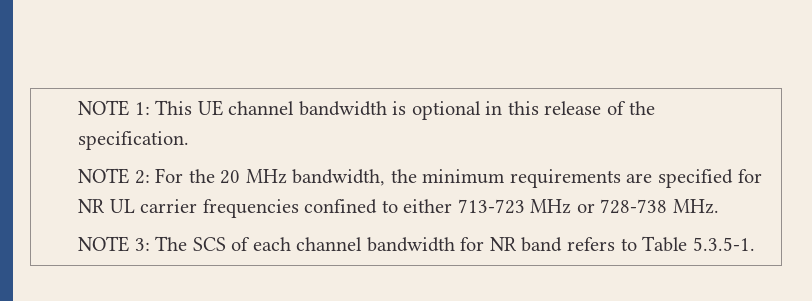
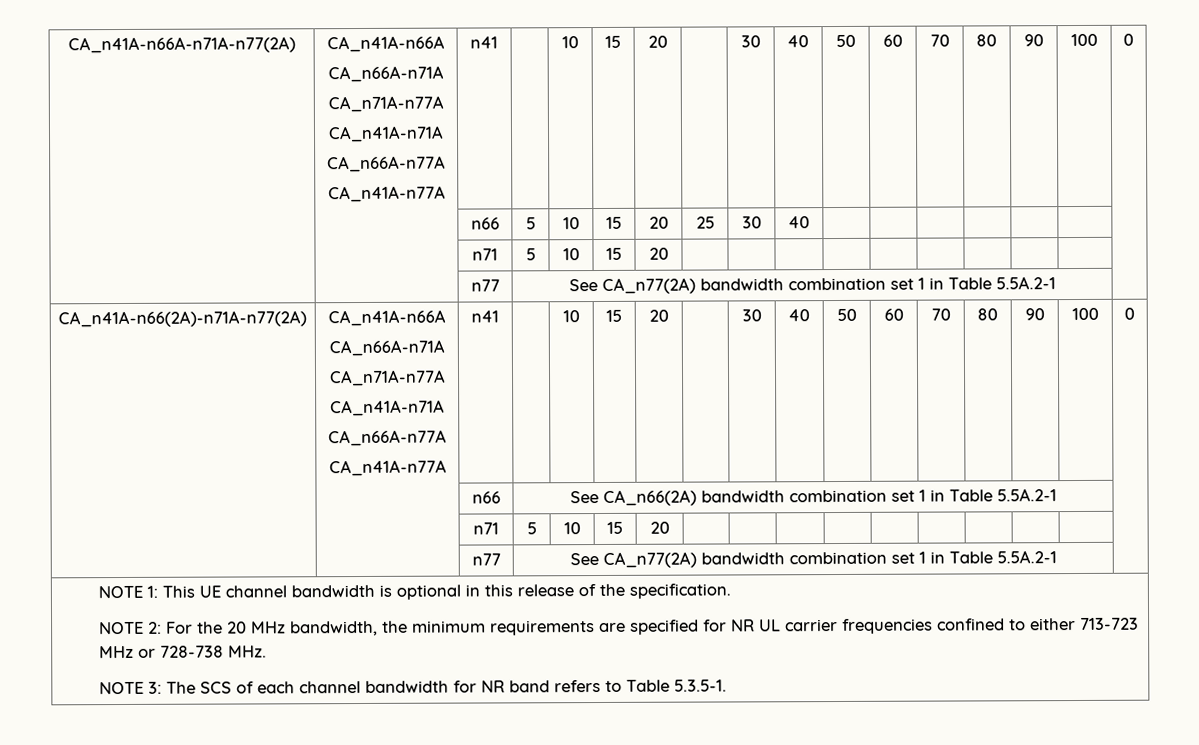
(78, 108) none -> [67,36,296,54] [326,35,445,53] [327,65,444,83] [327,95,444,113] [328,125,444,143] [327,155,446,173] [327,185,446,203] [470,36,498,49] [561,36,579,49] [605,35,621,48] [647,35,668,48] [740,35,761,48] [787,35,809,48] [835,34,856,48] [882,34,903,47] [929,34,950,47] [976,34,997,47] [1023,34,1044,47] [1070,33,1098,47] [1123,33,1134,46] [470,217,500,230] [525,217,536,230] [562,217,580,230] [606,216,622,229] [648,216,669,229] [695,216,715,229] [741,216,762,229] [788,216,810,229] [472,248,498,261] [525,248,536,261] [562,248,580,261] [606,247,622,260] [648,247,669,260] [470,279,500,292] [568,276,1056,294] [57,310,307,328] [327,309,446,327] [328,339,445,357] [328,369,446,387] [330,399,445,417] [328,429,447,447] [328,459,447,477] [471,310,499,323] [562,310,580,323] [606,309,622,322] [648,309,669,322] [741,309,762,322] [788,309,810,322] [836,308,857,322] [883,308,904,321] [930,308,951,321] [977,308,998,321] [1024,308,1045,321] [1071,307,1099,321] [1124,307,1135,320] [471,491,501,504] [569,488,1057,506] [473,522,499,535] [526,522,537,535] [563,522,581,535] [607,521,623,534] [649,521,670,534] [471,553,501,566] [569,550,1057,568] CA_n41A-n66A-n71A-n77(2A) | CA_n41A-n66A // CA_n66A-n71A // CA_n71A-n77A // CA_n41A-n71A // CA_n66A-n77A // CA_n41A-n77A | n41 | | 10 | 15 | 20 | | 30 | 40 | 50 | 60 | 70 | 80 | 90 | 100 | 0 // | | n66 | 5 | 10 | 15 | 20 | 25 | 30 | 40 | | | | | | | // | | n71 | 5 | 10 | 15 | 20 | | | | | | | | | | // | | n77 | See CA_n77(2A) bandwidth combination set 1 in Table 5.5A.2-1 | // CA_n41A-n66(2A)-n71A-n77(2A) | CA_n41A-n66A // CA_n66A-n71A // CA_n71A-n77A // CA_n41A-n71A // CA_n66A-n77A // CA_n41A-n77A | n41 | | 10 | 15 | 20 | | 30 | 40 | 50 | 60 | 70 | 80 | 90 | 100 | 0 // | | n66 | See CA_n66(2A) bandwidth combination set 1 in Table 5.5A.2-1 | // | | n71 | 5 | 10 | 15 | 20 | | | | | | | | | | // | | n77 | See CA_n77(2A) bandwidth combination set 1 in Table 5.5A.2-1 | //

